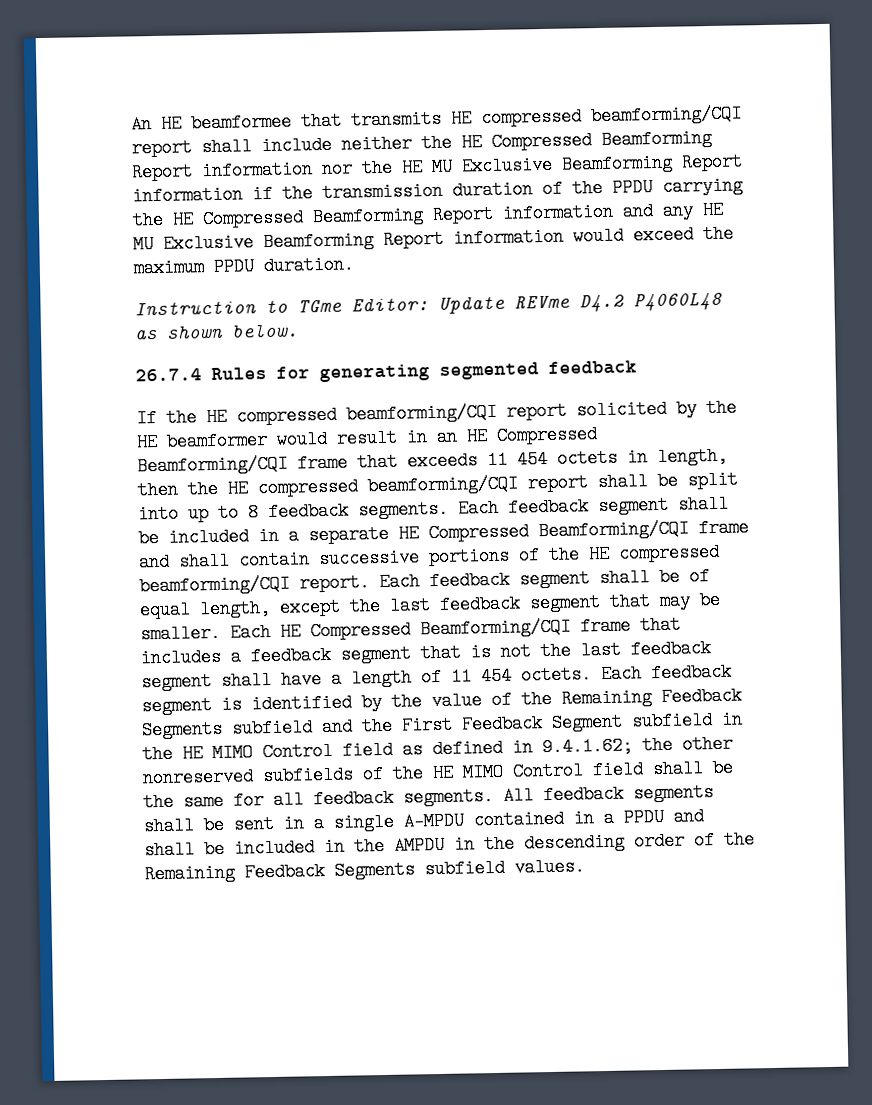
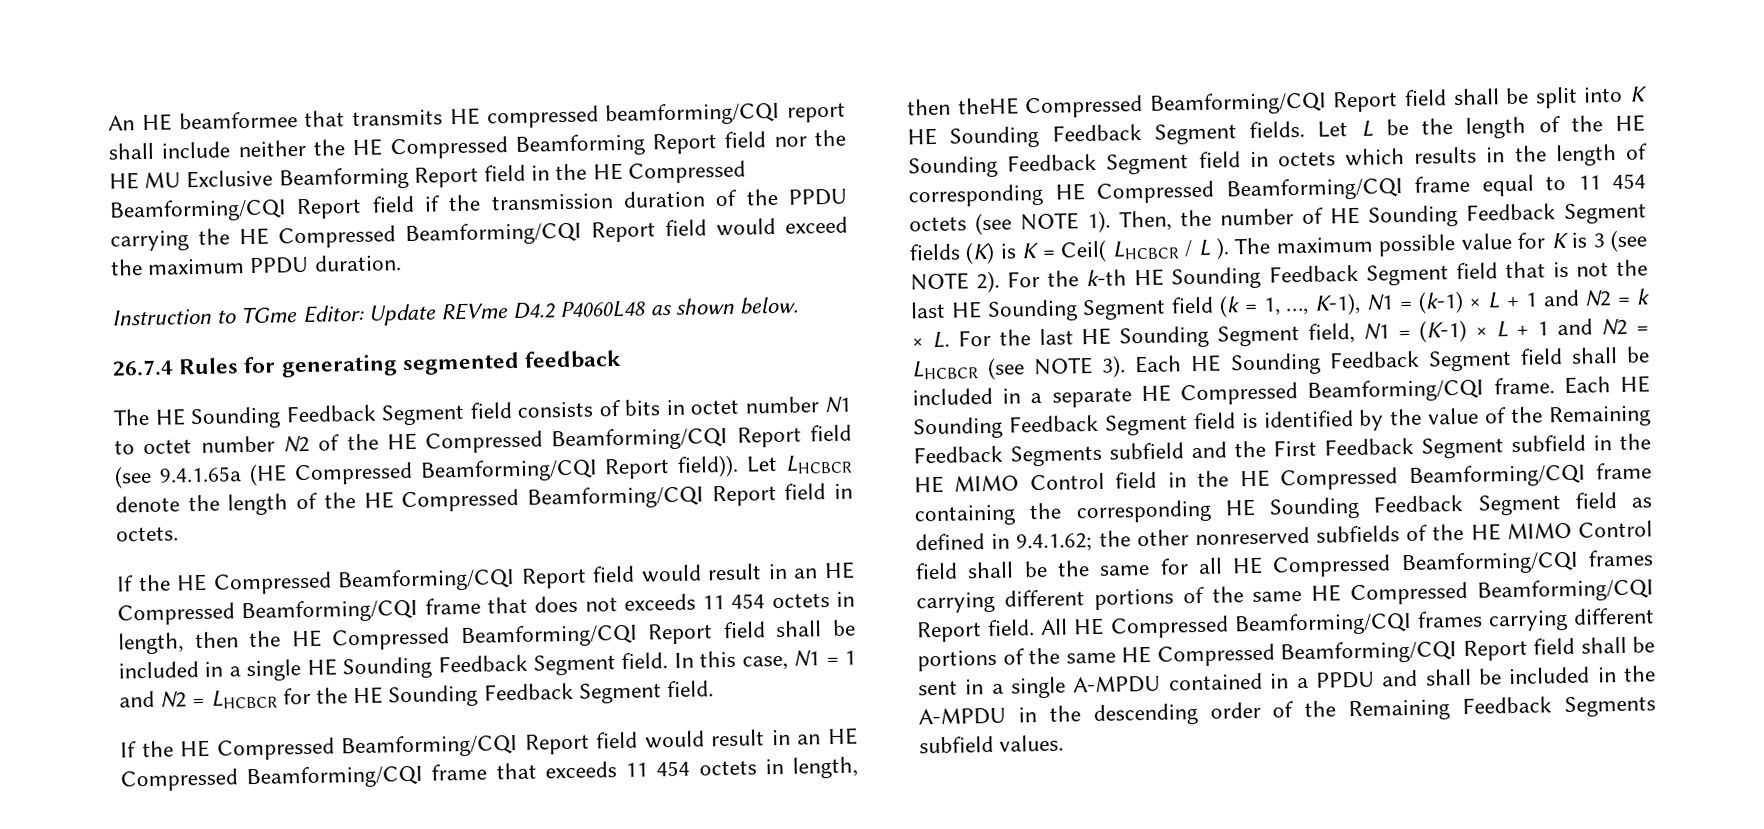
[201,160,313,181] information -> [724,131,767,148] field
[132,185,243,206] information -> [484,160,746,184] [109,195,415,223] field in the HE Compressed Beamforming/CQI Report field
[312,200,724,227] [133,227,564,254] Beamforming Report information and any HE MU Exclusive Beamforming Report information -> [405,219,707,247] Beamforming/CQI Report field
[136,398,737,428] [136,431,268,452] If the HE compressed beamforming/CQI report solicited by the HE beamformer -> [113,396,851,430] [114,424,852,455] [114,454,853,489] [115,483,854,516] [116,526,179,542] [116,561,855,595] [117,591,855,626] [118,619,856,655] [118,650,857,682] [119,680,715,709] [120,731,639,761] The HE Sounding Feedback Segment field consists of bits in octet number N1 to octet number N2 of the HE Compressed Beamforming/CQI Report field (see 9.4.1.65a (HE Compressed Beamforming/CQI Report field)). Let LHCBCR denote the length of the HE Compressed Beamforming/CQI Report field in octets. // If the HE Compressed Beamforming/CQI Report field would result in an HE Compressed Beamforming/CQI frame that does not exceeds 11 454 octets in length, then the HE Compressed Beamforming/CQI Report field shall be included in a single HE Sounding Feedback Segment field. In this case, N1 = 1 and N2 = LHCBCR for the HE Sounding Feedback Segment field. // If the HE Compressed Beamforming/CQI Report field
[187,470,738,499] [138,495,669,524] the HE compressed beamforming/CQI report shall be split into up to 8 feedback segments. Each feedback segment -> [957,86,1648,119] [907,114,1645,149] [908,143,1648,179] [908,173,1646,208] [909,202,1647,236] [909,229,1648,265] [910,259,1648,294] [910,288,1651,322] [911,318,1650,349] [911,348,1563,380] theHE Compressed Beamforming/CQI Report field shall be split into K HE Sounding Feedback Segment fields. Let L be the length of the HE Sounding Feedback Segment field in octets which results in the length of corresponding HE Compressed Beamforming/CQI frame equal to 11 454 octets (see NOTE 1). Then, the number of HE Sounding Feedback Segment fields (K) is K = Ceil( LHCBCR / L ). The maximum possible value for K is 3 (see NOTE 2). For the k-th HE Sounding Feedback Segment field that is not the last HE Sounding Segment field (k = 1, …, K-1), N1 = (k-1) × L + 1 and N2 = k × L. For the last HE Sounding Segment field, N1 = (K-1) × L + 1 and N2 = LHCBCR (see NOTE 3). Each HE Sounding Feedback Segment field
[698,518,749,538] [138,542,720,572] [139,567,710,596] [139,590,721,620] [140,615,681,644] [140,639,711,668] [141,662,732,692] [141,696,212,716] frame and shall contain successive portions of the HE compressed beamforming/CQI report. Each feedback segment shall be of equal length, except the last feedback segment that may be smaller. Each HE Compressed Beamforming/CQI frame that includes a feedback segment that is not the last feedback segment shall have a length of 11 454 octets. Each feedback segment -> [1493,375,1650,395] [913,412,1236,440] frame. Each HE Sounding Feedback Segment field
(393, 750) none -> [1167,462,1652,491] [914,492,1617,527] in the HE Compressed Beamforming/CQI frame containing the corresponding HE Sounding Feedback Segment field
[313,783,714,809] feedback segments. All feedback segments -> [1232,549,1654,578] [916,578,1654,614] [916,607,1655,643] [917,637,1575,672] HE Compressed Beamforming/CQI frames carrying different portions of the same HE Compressed Beamforming/CQI Report field. All HE Compressed Beamforming/CQI frames carrying different portions of the same HE Compressed Beamforming/CQI Report field
[394,835,445,855] AMPDU -> [918,706,1006,726] A-MPDU

